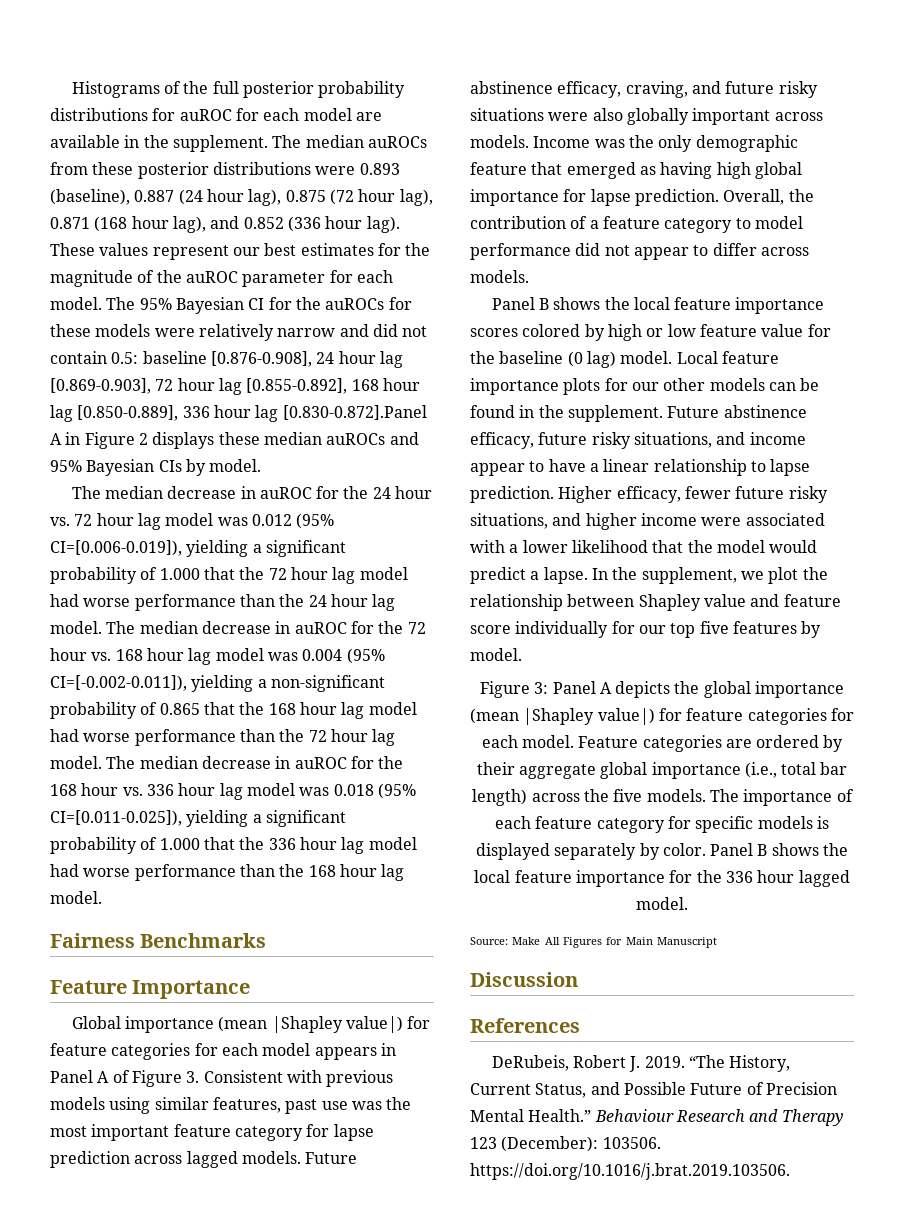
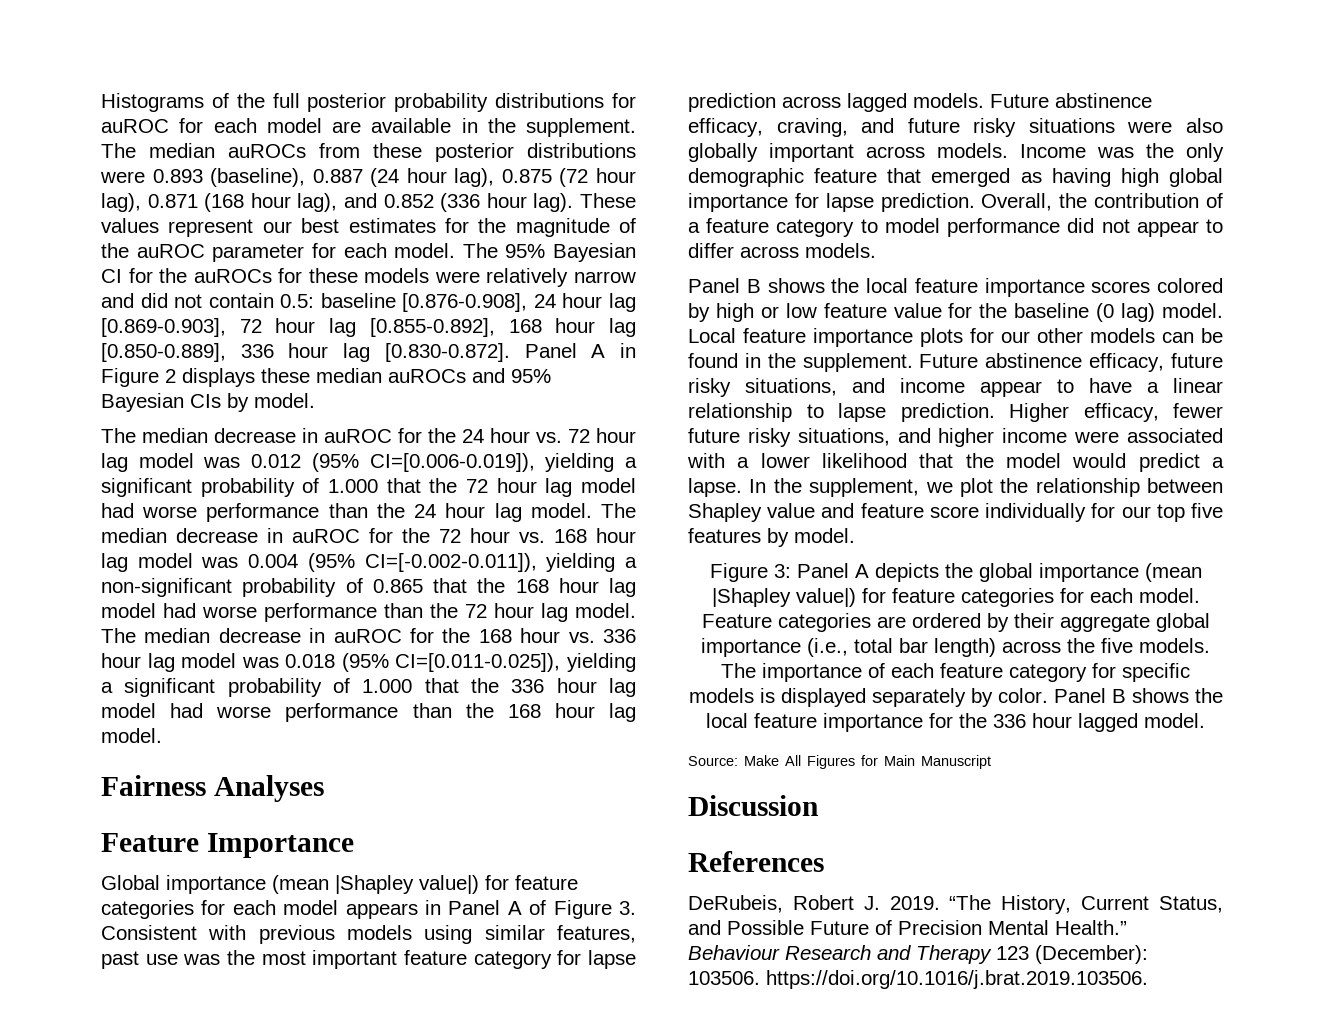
[282,405,427,420] [0.830-0.872].Panel -> [384,343,577,362] [0.830-0.872]. Panel
[140,933,267,948] Benchmarks -> [213,775,324,802] Analyses

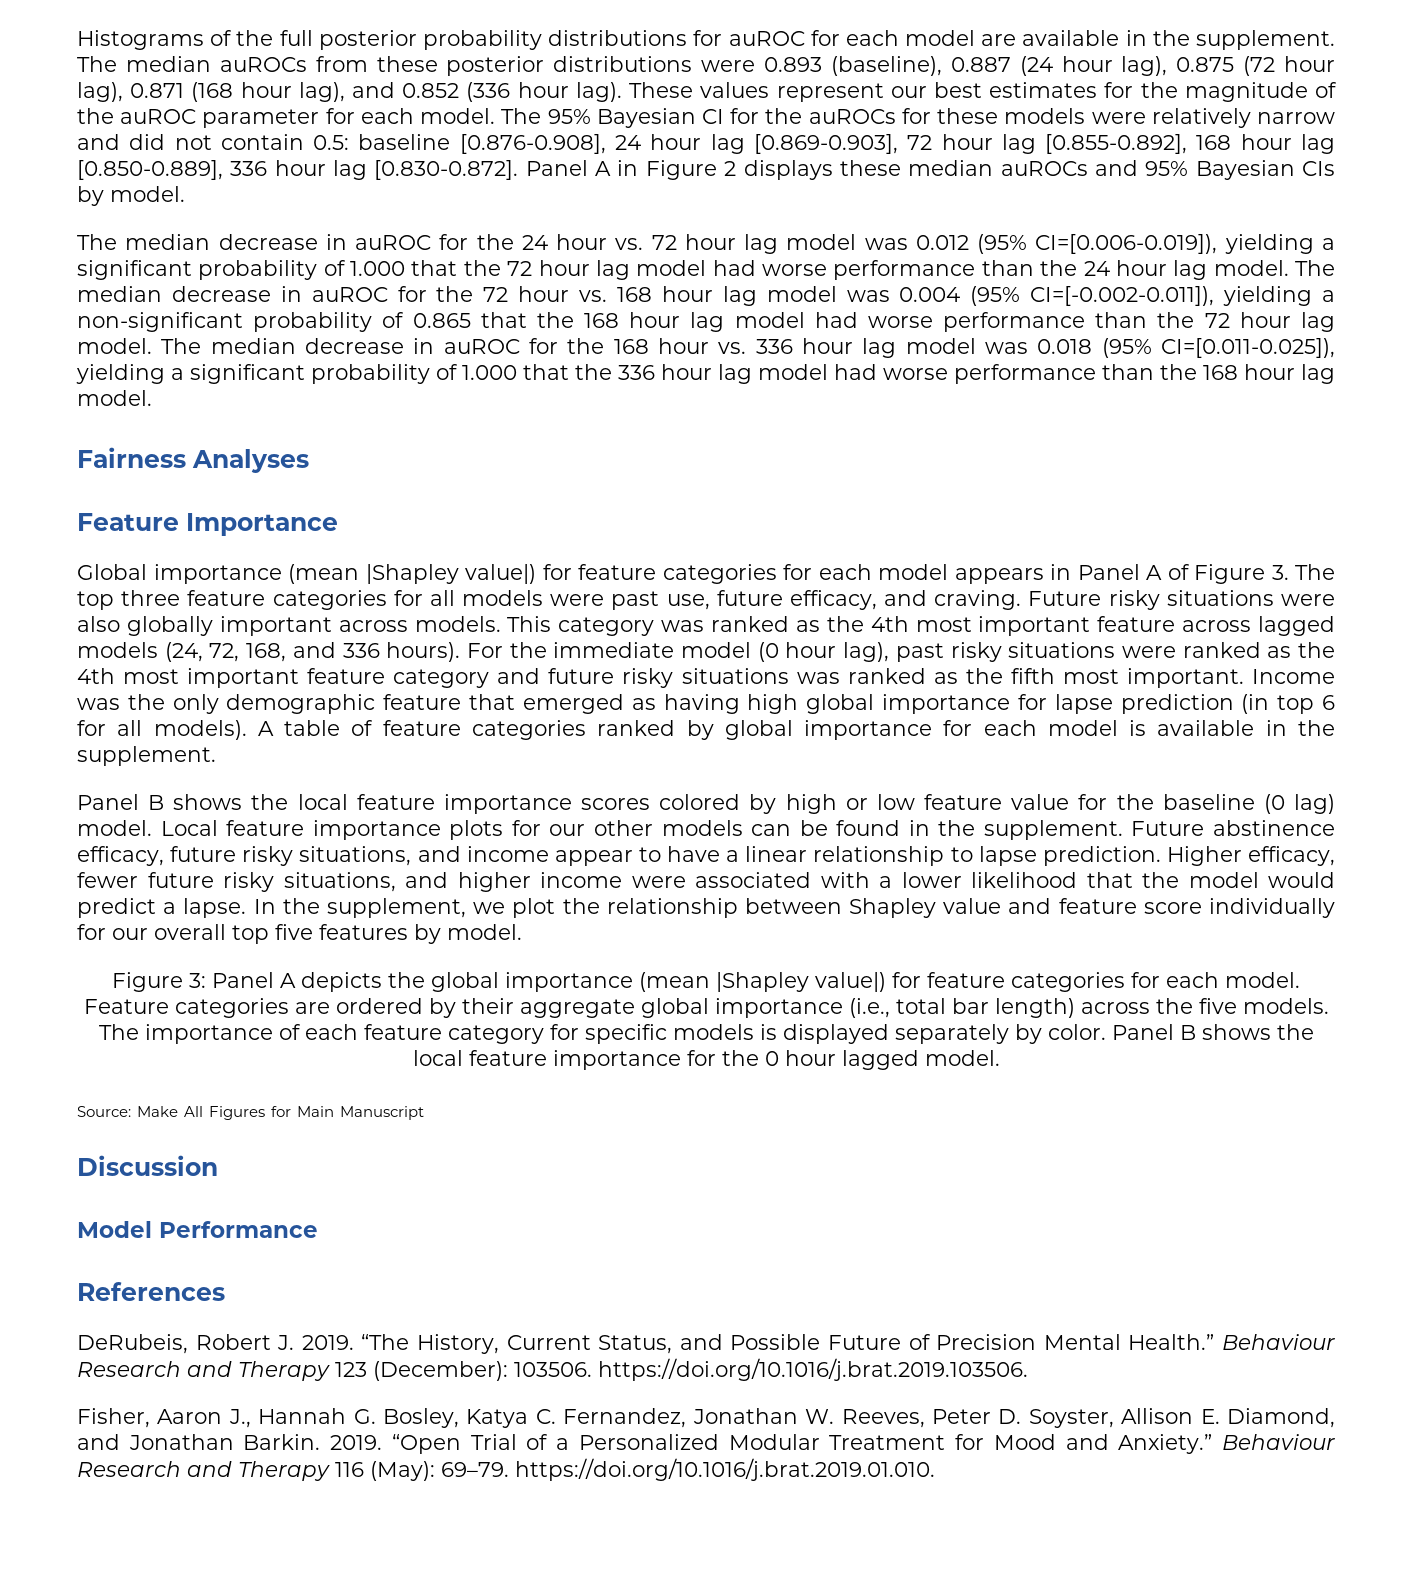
[101,925,636,944] [101,950,636,969] [688,93,1152,112] [688,118,960,137] Consistent with previous models using similar features, past use was the most important feature category for lapse prediction across lagged models. Future abstinence efficacy, craving, and future -> [1295,564,1335,580] [77,590,1102,610] The top three feature categories for all models were past use, future efficacy, and craving. Future
(1008, 150) none -> [507,616,1335,636] [77,642,1336,662] [77,668,1244,688] This category was ranked as the 4th most important feature across lagged models (24, 72, 168, and 336 hours). For the immediate model (0 hour lag), past risky situations were ranked as the 4th most important feature category and future risky situations was ranked as the fifth most important.
[880,193,1223,212] [688,218,1223,237] [688,243,876,258] prediction. Overall, the contribution of a feature category to model performance did not appear to differ across models. -> [1120,694,1335,714] [77,720,1336,740] [77,746,216,766] prediction (in top 6 for all models). A table of feature categories ranked by global importance for each model is available in the supplement.
(1151, 512) none -> [154,924,226,940] overall
[993,714,1026,728] 336 -> [764,1051,779,1066] 0
(818, 805) none -> [77,1221,318,1238] // Model Performance
(1148, 979) none -> [77,1408,1336,1428] [77,1434,1336,1454] [77,1458,935,1481] // Fisher, Aaron J., Hannah G. Bosley, Katya C. Fernandez, Jonathan W. Reeves, Peter D. Soyster, Allison E. Diamond, and Jonathan Barkin. 2019. “Open Trial of a Personalized Modular Treatment for Mood and Anxiety.” Behaviour Research and Therapy 116 (May): 69–79. https://doi.org/10.1016/j.brat.2019.01.010.

